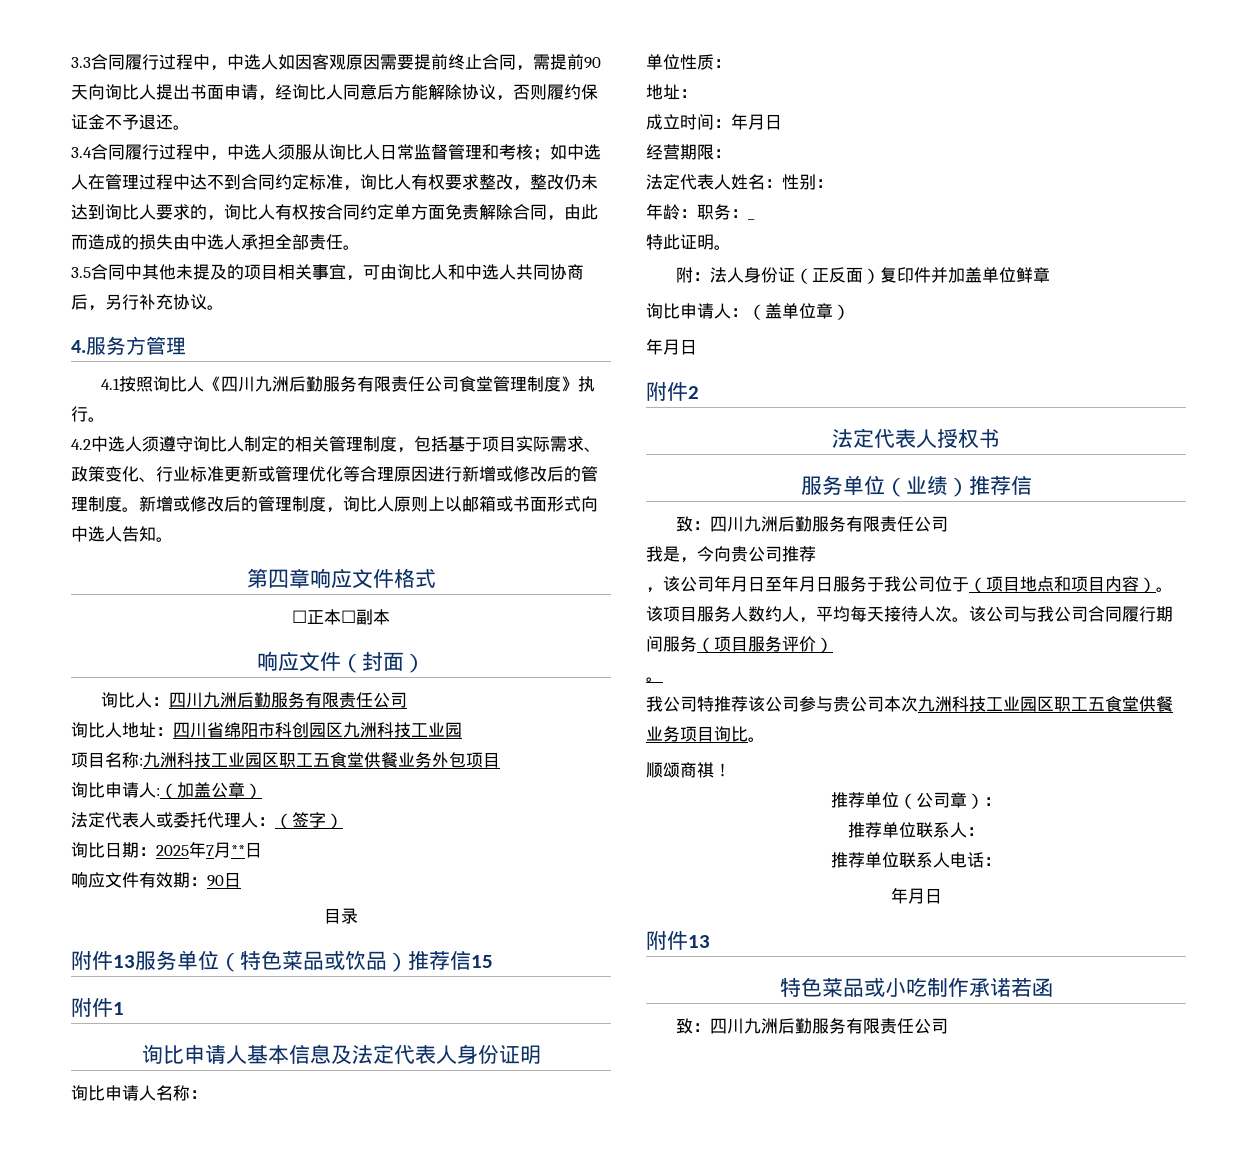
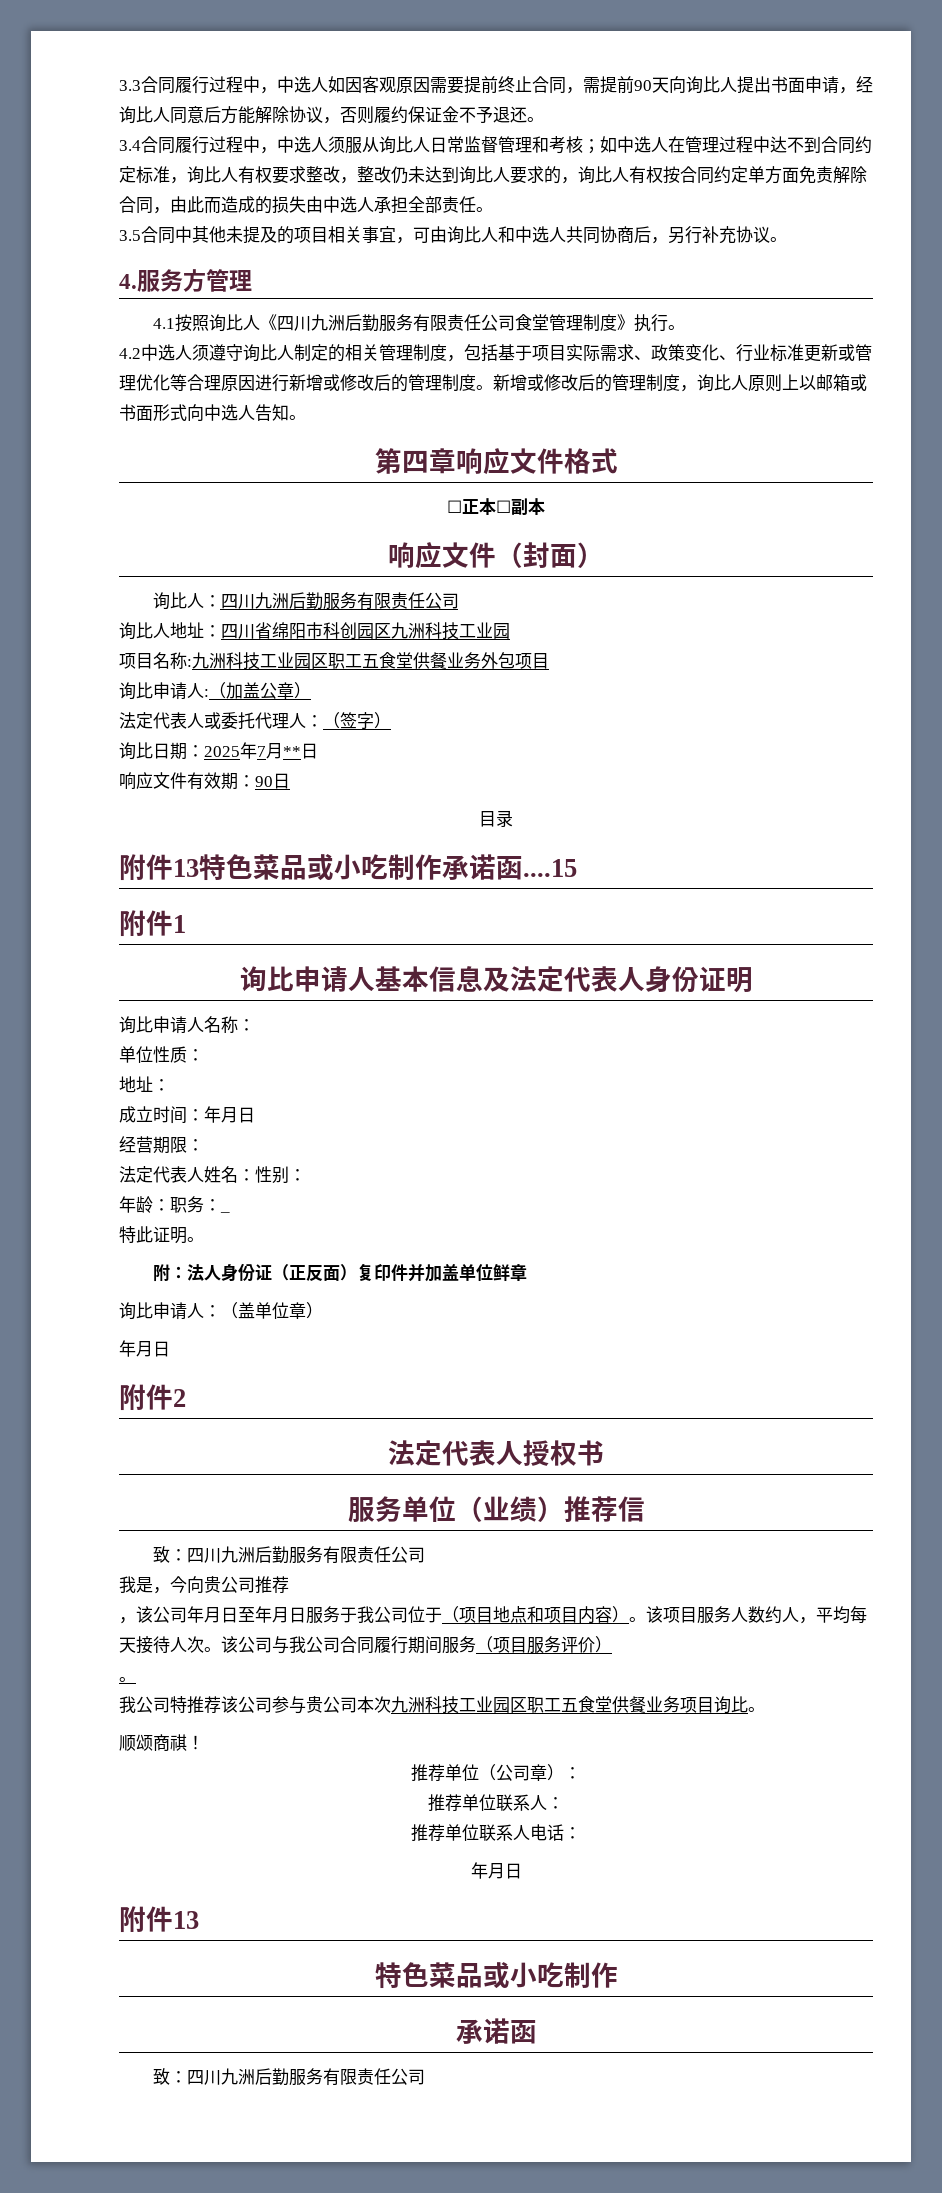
[135,950,493,972] 服务单位（特色菜品或饮品）推荐信15 -> [199,854,577,881] 特色菜品或小吃制作承诺函....15
[968,977,1032,997] 承诺若 -> [455,2018,510,2044] // 承诺

